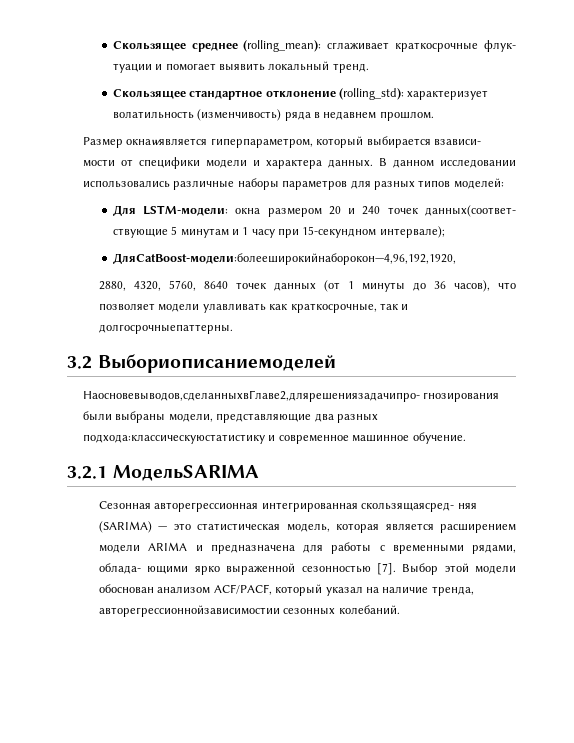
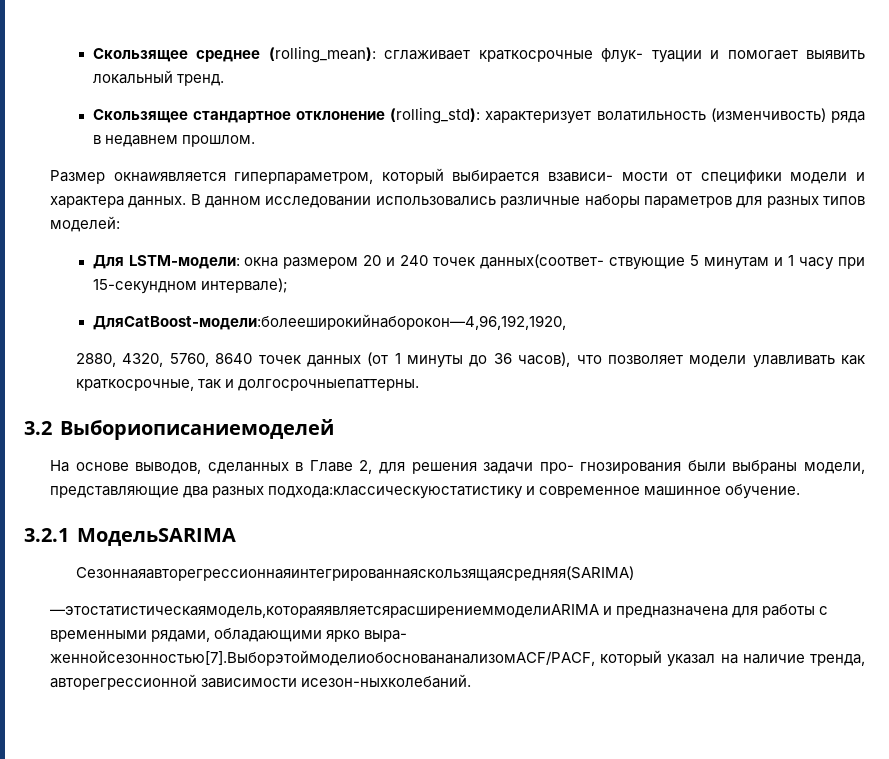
[83,390,421,402] Наосновевыводов,сделанныхвГлаве2,длярешениязадачипро- -> [50,460,574,474] На основе выводов, сделанных в Главе 2, для решения задачи про-
[99,501,477,512] [99,521,516,533] [99,542,188,553] Сезонная авторегрессионная интегрированная скользящаясред- няя (SARIMA) — это статистическая модель, которая является расширением модели ARIMA -> [76,566,635,581] [50,604,600,618] Сезоннаяавторегрессионнаяинтегрированнаяскользящаясредняя(SARIMA) // —этостатистическаямодель,котораяявляетсярасширениеммоделиARIMA
[99,563,516,575] [99,584,272,595] облада- ющими ярко выраженной сезонностью [7]. Выбор этой модели обоснован анализом ACF/PACF, -> [214,628,408,642] [50,650,596,666] обладающими ярко выра- женнойсезонностью[7].ВыборэтоймоделиобосновананализомACF/PACF,
[99,605,400,617] авторегрессионнойзависимостии сезонных колебаний. -> [50,674,472,690] авторегрессионной зависимости исезон-ныхколебаний.

